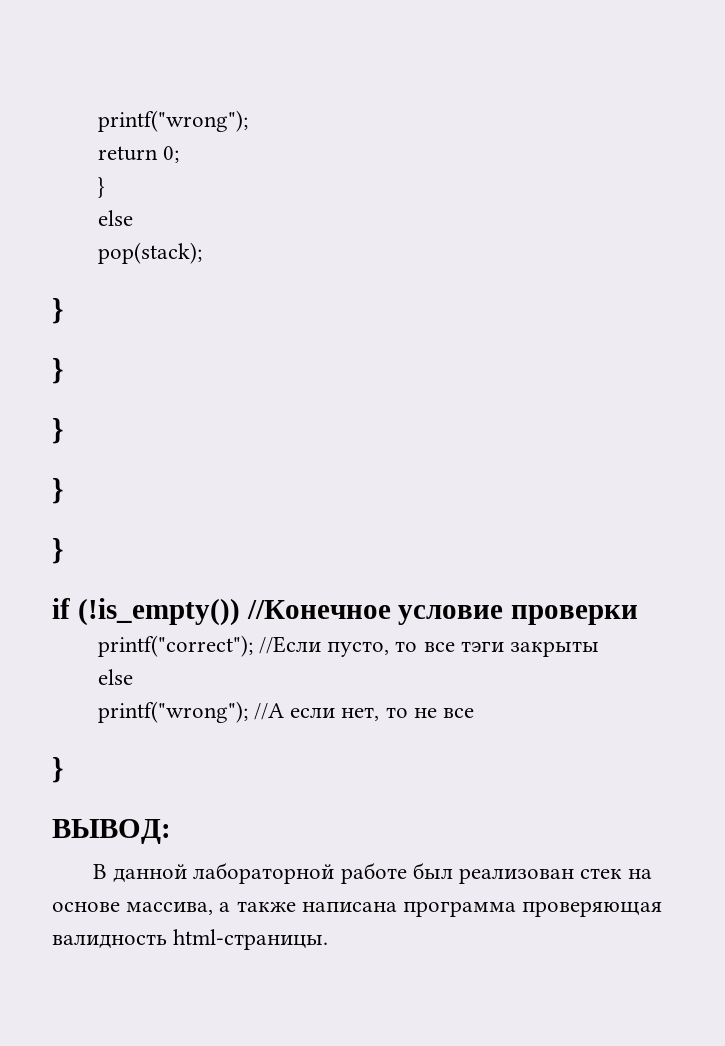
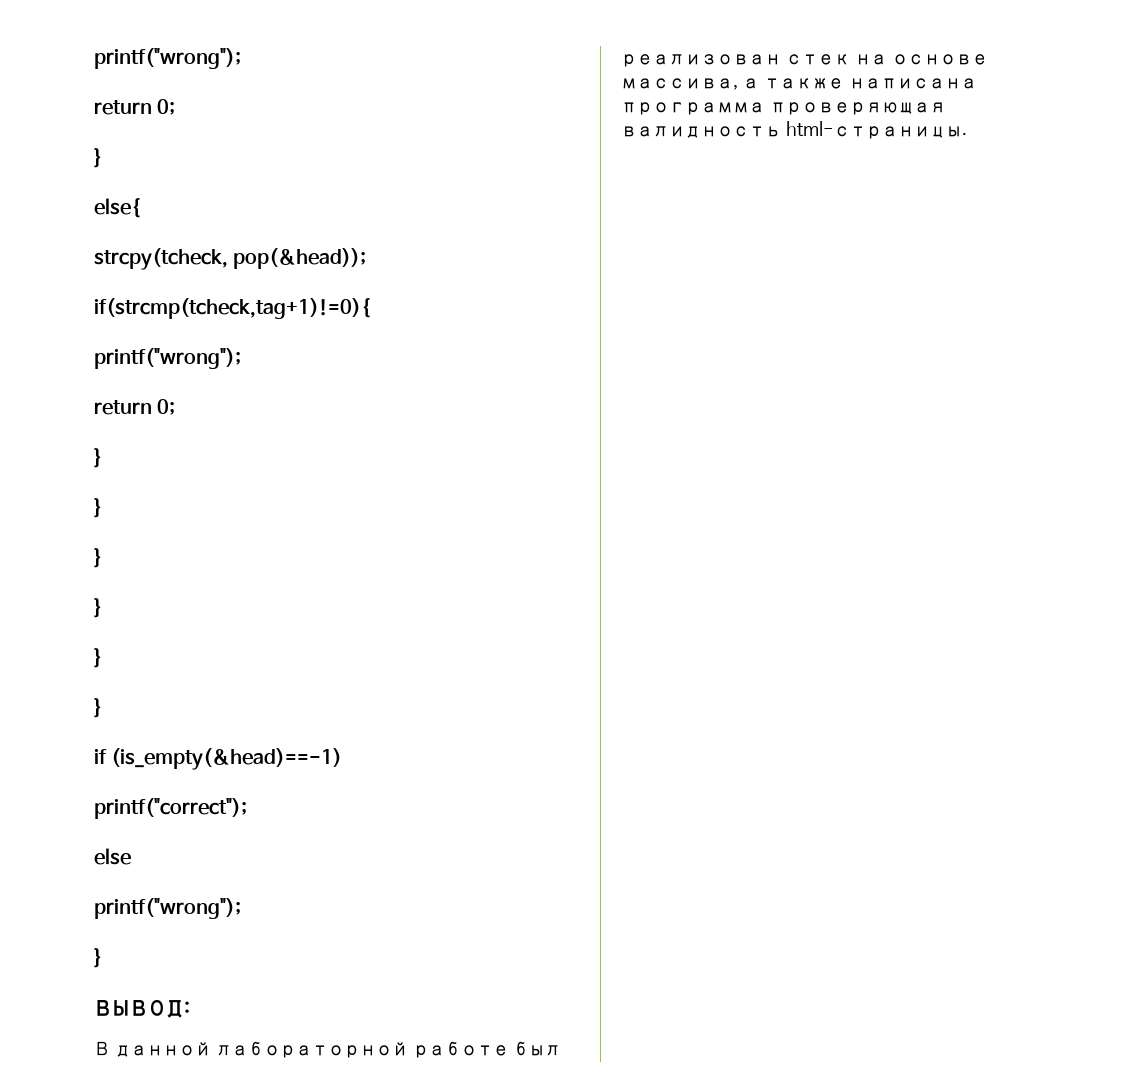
[97,110,248,132] [97,146,179,163] [97,177,105,198] [97,210,133,226] [97,242,202,264] printf("wrong"); // return 0; // } // else // pop(stack); -> [94,48,241,69] [94,99,176,115] [94,148,103,168] [94,198,140,218] [94,248,367,270] [94,298,370,319] [94,348,241,369] [94,399,176,415] [94,448,103,468] printf("wrong"); // return 0; // } // else{ // strcpy(tcheck, pop(&head)); // if(strcmp(tcheck,tag+1)!=0){ // printf("wrong"); // return 0; // }
[77,598,639,626] [97,635,599,657] [97,669,133,685] [97,701,474,723] (!is_empty()) //Конечное условие проверки // printf("correct"); //Если пусто, то все тэги закрыты // else // printf("wrong"); //А если нет, то не все -> [111,748,343,770] [94,798,247,819] [94,848,131,865] [94,898,241,919] (is_empty(&head)==-1) // printf("correct"); // else // printf("wrong");

